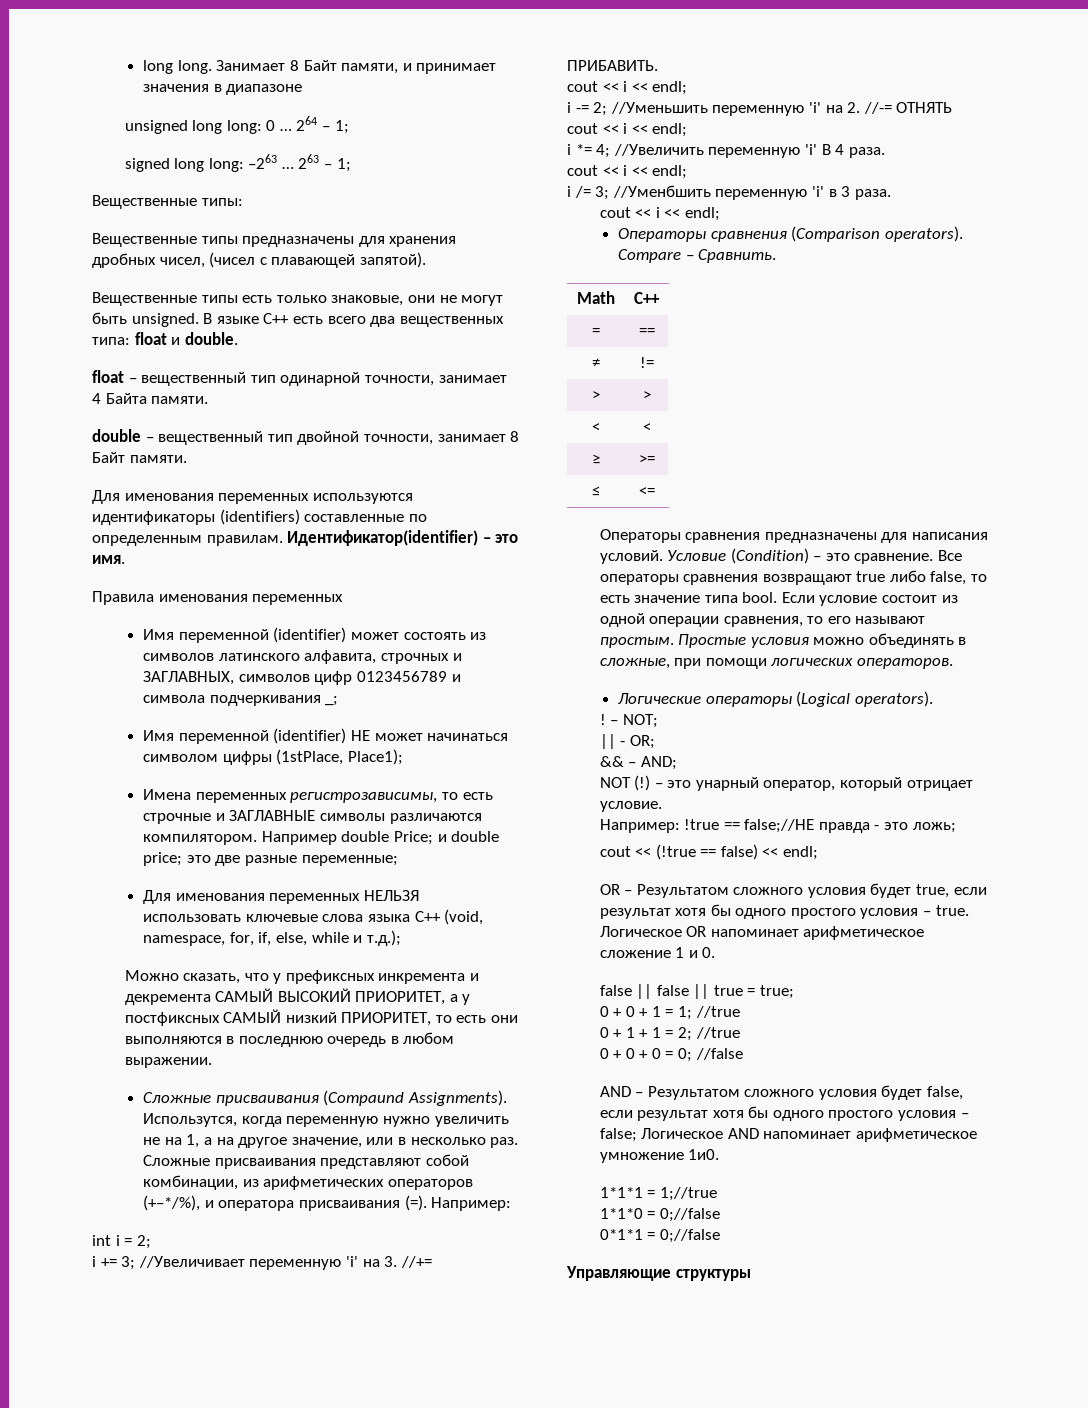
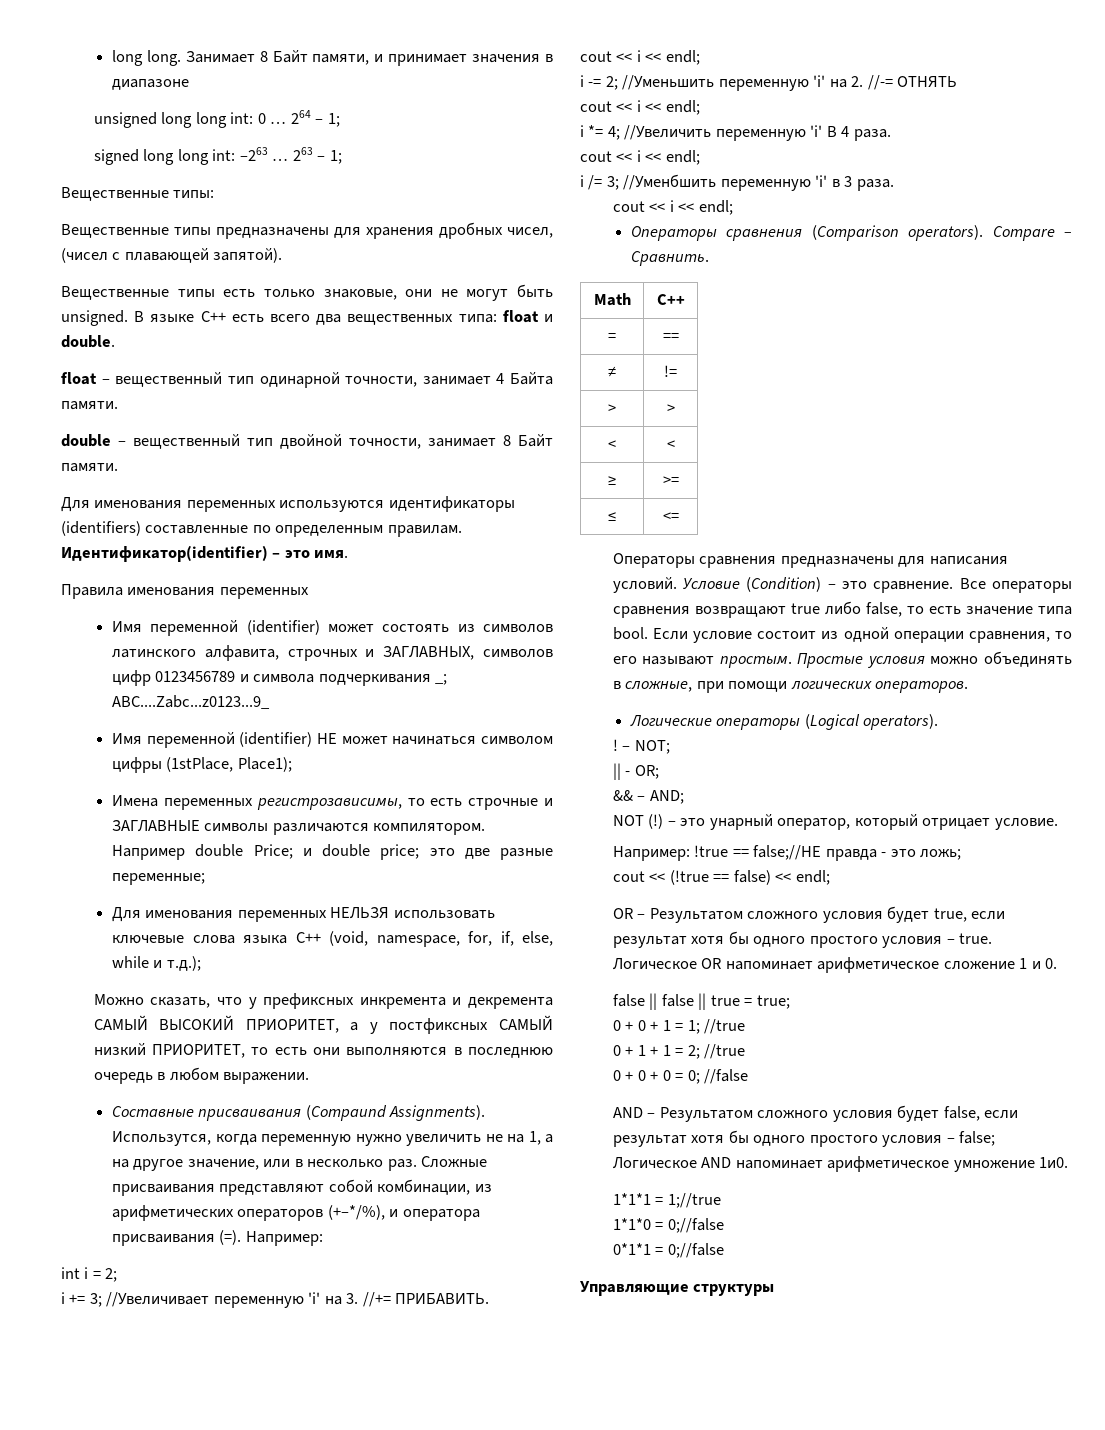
[226,120,262,134] long: -> [195,112,254,128] long int:
[208,158,244,172] long: -> [177,149,236,165] long int:
(339, 701) none -> [112,695,271,709] ABC....Zabc...z0123...9_
[143,1092,212,1103] Сложные -> [112,1106,195,1117] Составные

